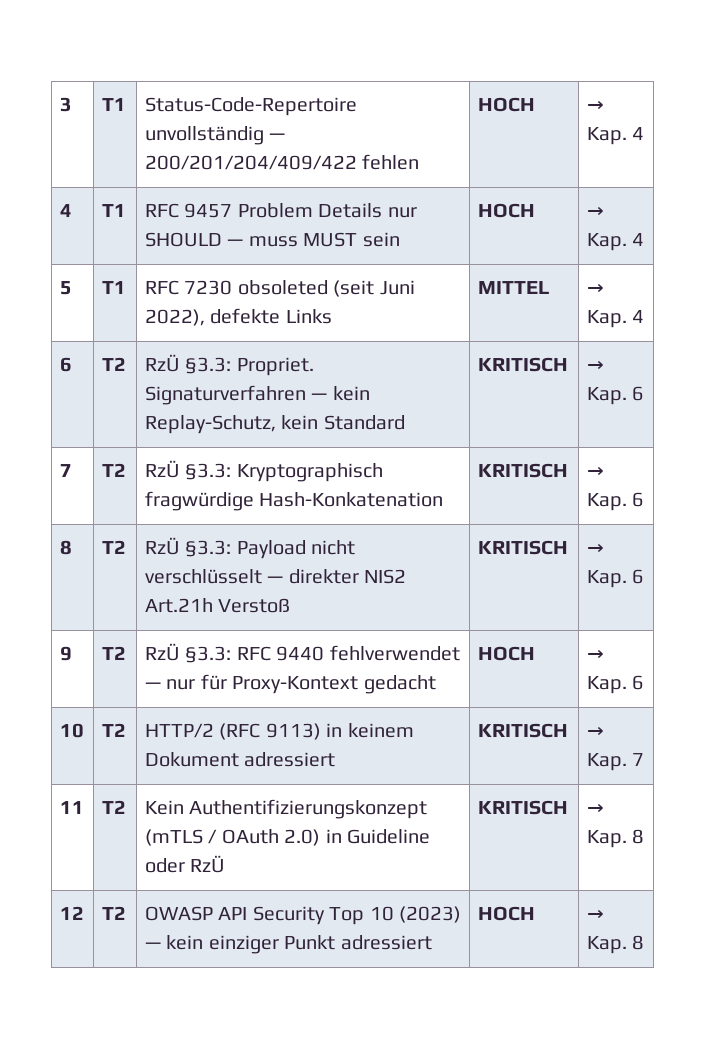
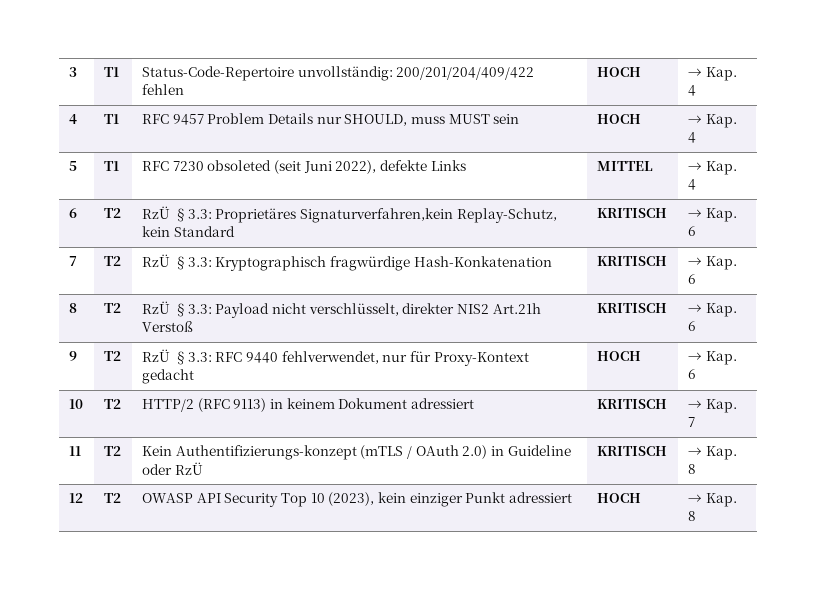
[144,126,286,145] unvollständig — -> [297,66,393,81] unvollständig:
[144,232,244,247] SHOULD — -> [344,114,408,126] SHOULD,
[236,357,314,376] [144,385,370,405] Propriet. Signaturverfahren — kein -> [215,208,454,223] Proprietäres Signaturverfahren,kein
[144,569,284,584] verschlüsselt — -> [308,303,399,316] verschlüsselt,
[329,645,460,661] [144,682,161,689] fehlverwendet — -> [281,351,379,364] fehlverwendet,
[189,799,428,819] Authentifizierungskonzept -> [175,445,357,460] Authentifizierungs-konzept
[398,906,461,923] [144,942,161,949] (2023) — -> [328,492,375,506] (2023),

